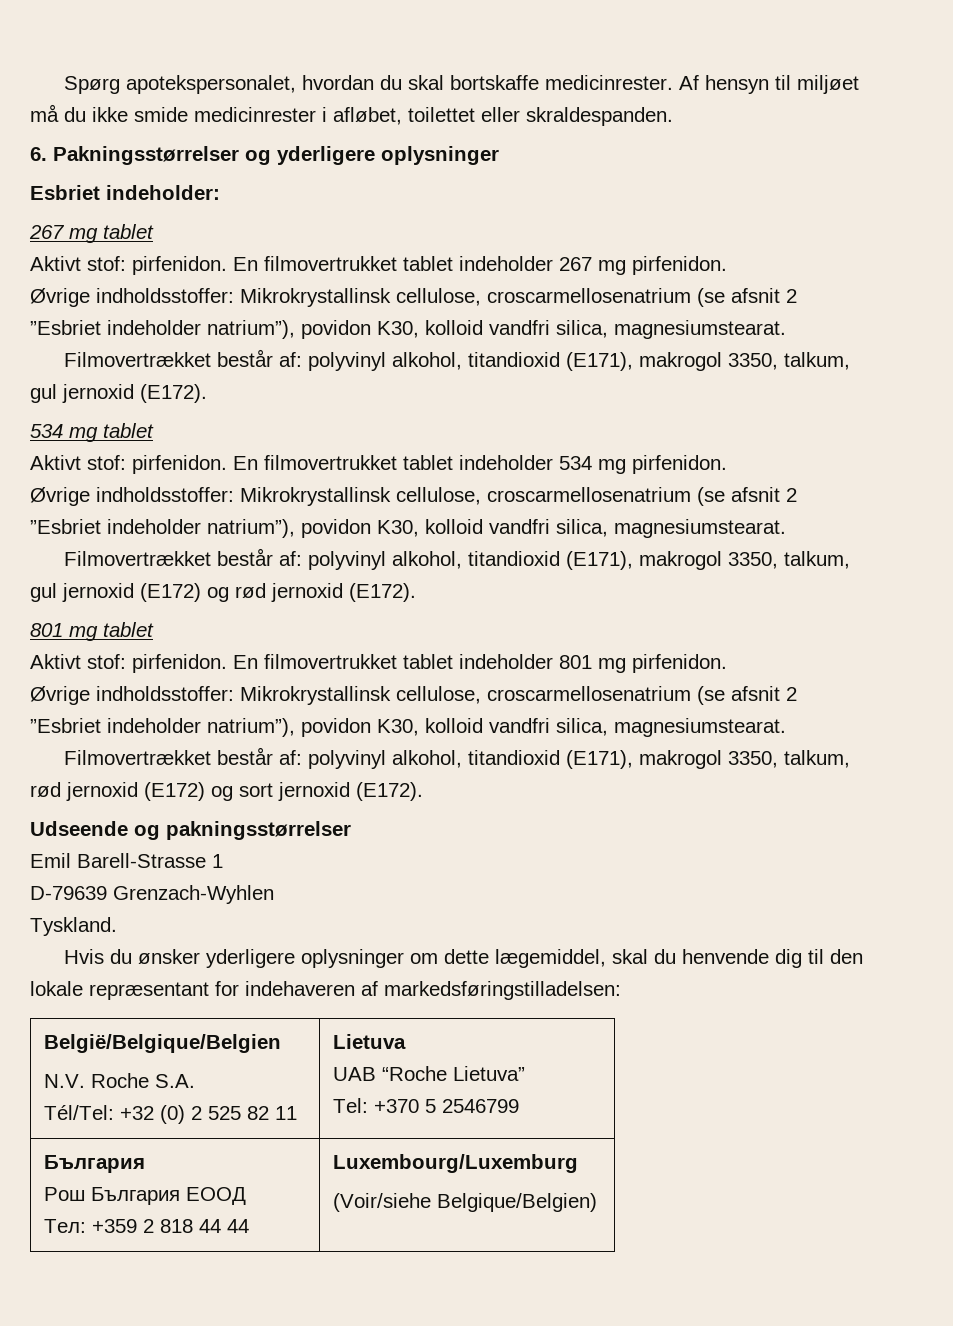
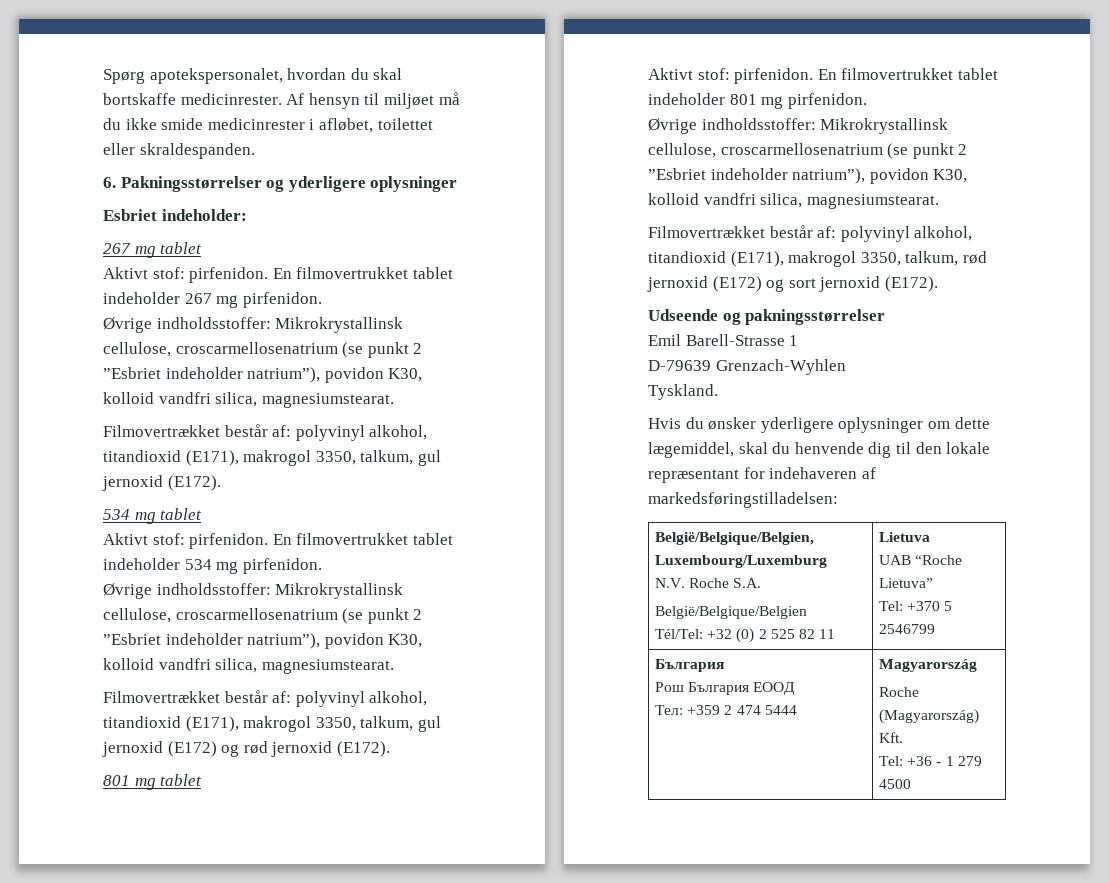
[731,288,780,303] afsnit -> [367,342,409,358] punkt
[731,487,780,502] afsnit -> [367,608,409,624] punkt
[731,686,780,701] afsnit -> [912,143,954,159] punkt
[44,1034,282,1053] België/Belgique/Belgien -> [655,532,815,545] [655,555,828,568] België/Belgique/Belgien, Luxembourg/Luxemburg
(196, 1081) none -> [655,606,808,619] // België/Belgique/Belgien
[160,1219,250,1233] [333,1154,579,1173] [333,1193,598,1212] 818 44 44 | Luxembourg/Luxemburg // (Voir/siehe Belgique/Belgien) -> [736,705,797,715] [879,659,978,672] [879,687,920,697] [879,709,980,724] [879,732,904,743] [879,756,982,766] [879,779,912,789] 474 5444 | Magyarország // Roche (Magyarország) Kft. // Tel: +36 - 1 279 4500

